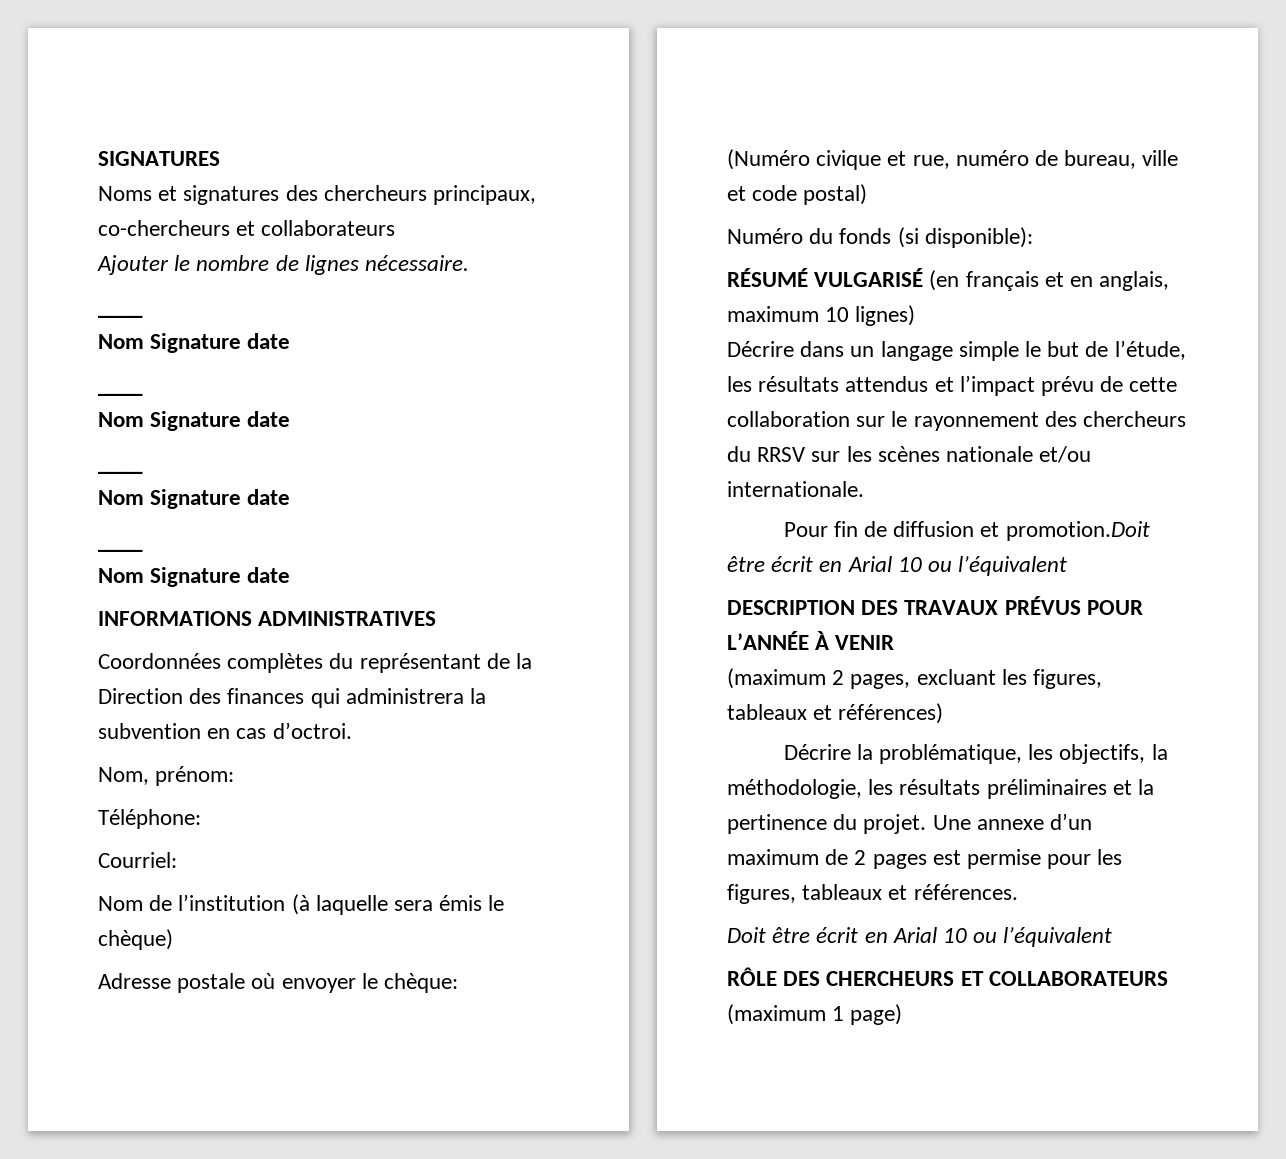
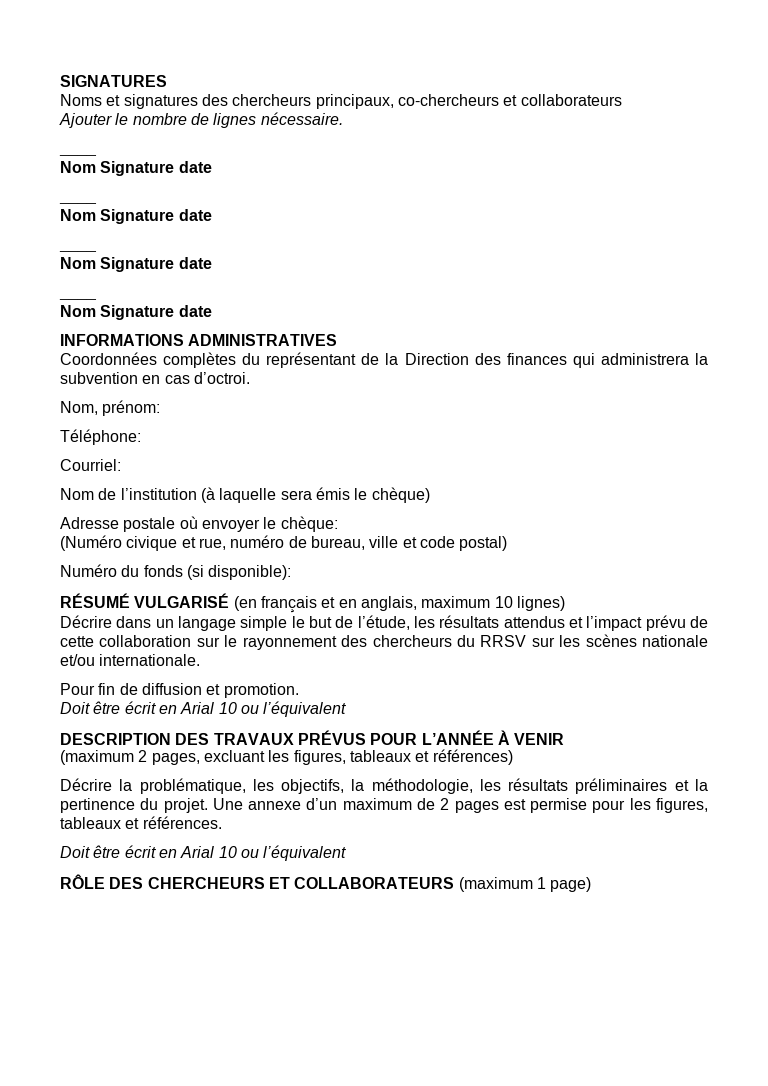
[1005,521,1150,541] promotion.Doit -> [223,683,299,698] [60,702,90,714] promotion. // Doit

